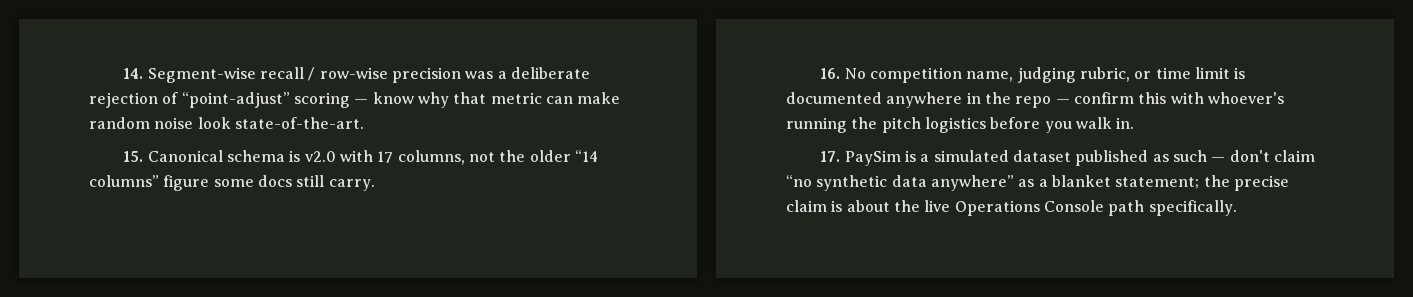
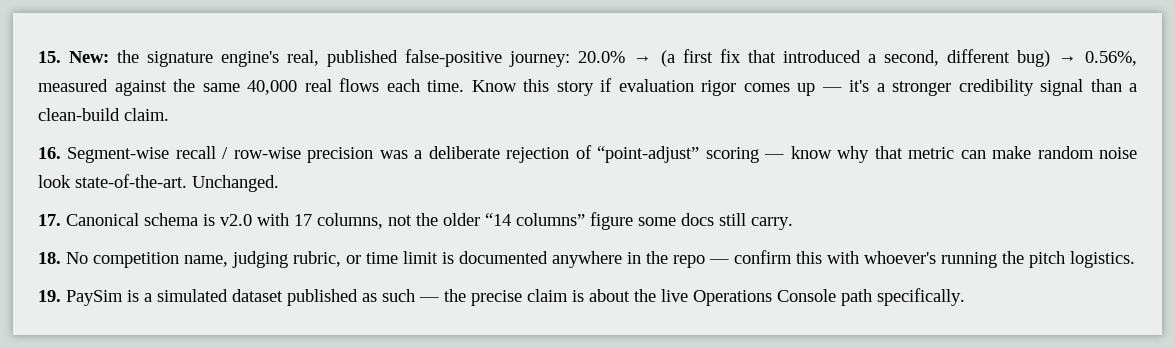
[123,68,144,79] 14. -> [38,49,1137,67] [38,78,1137,96] [38,108,169,121] [38,147,61,159] 15. New: the signature engine's real, published false-positive journey: 20.0% → (a first fix that introduced a second, different bug) → 0.56%, measured against the same 40,000 real flows each time. Know this story if evaluation rigor comes up — it's a stronger credibility signal than a clean-build claim. // 16.
[123,151,144,162] // 15. -> [192,175,279,192] [38,214,61,226] Unchanged. // 17.
[820,68,841,79] 16. -> [38,252,61,264] 18.
[924,117,1135,133] [820,151,841,162] logistics before you walk in. // 17. -> [1070,251,1135,268] [38,290,61,302] logistics. // 19.
[1229,150,1315,162] [786,175,1200,191] don't claim “no synthetic data anywhere” as a blanket statement; -> (439, 299) none

